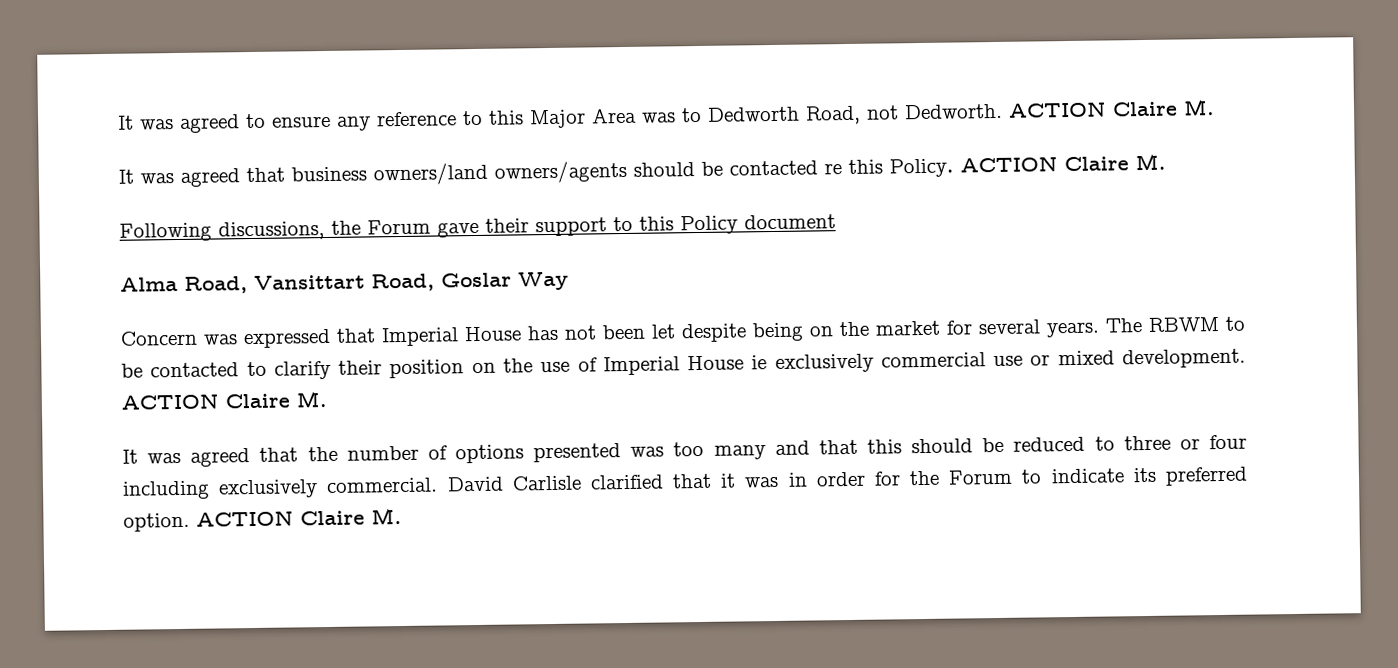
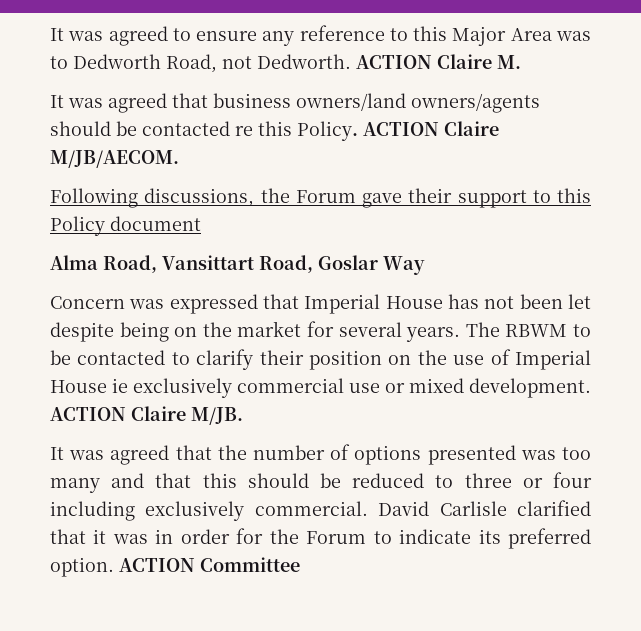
[1135,153,1166,171] M. -> [50,150,179,168] M/JB/AECOM.
[296,391,327,408] M. -> [191,407,243,425] M/JB.
[300,508,402,526] Claire M. -> [200,557,300,572] Committee

